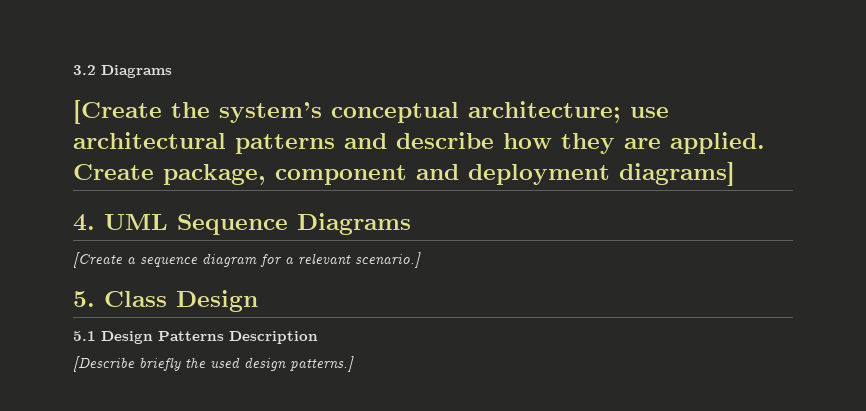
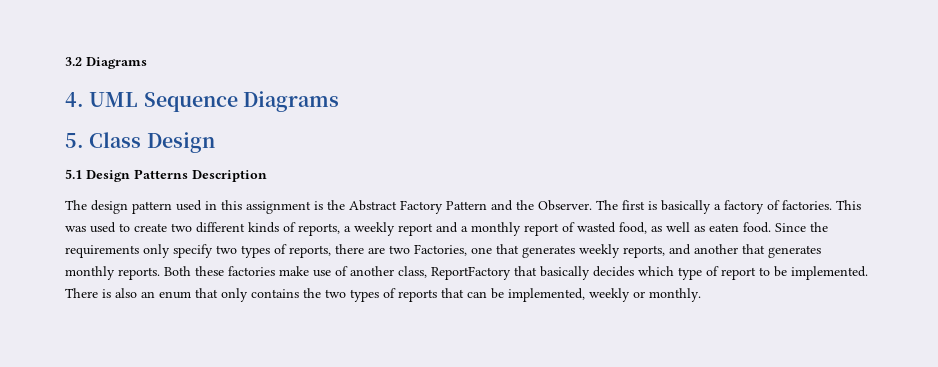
[73,100,669,124] [73,132,765,154] [73,162,735,186] [73,213,411,235] [73,252,421,268] [Create the system’s conceptual architecture; use architectural patterns and describe how they are applied. Create package, component and deployment diagrams] // 4. UML Sequence Diagrams // [Create a sequence diagram for a relevant scenario.] -> [65,91,339,112] 4. UML Sequence Diagrams
[73,356,354,372] [Describe briefly the used design patterns.] -> [65,200,861,214] [65,222,828,236] [65,244,821,258] [65,266,868,280] [65,288,701,302] The design pattern used in this assignment is the Abstract Factory Pattern and the Observer. The first is basically a factory of factories. This was used to create two different kinds of reports, a weekly report and a monthly report of wasted food, as well as eaten food. Since the requirements only specify two types of reports, there are two Factories, one that generates weekly reports, and another that generates monthly reports. Both these factories make use of another class, ReportFactory that basically decides which type of report to be implemented. There is also an enum that only contains the two types of reports that can be implemented, weekly or monthly.

